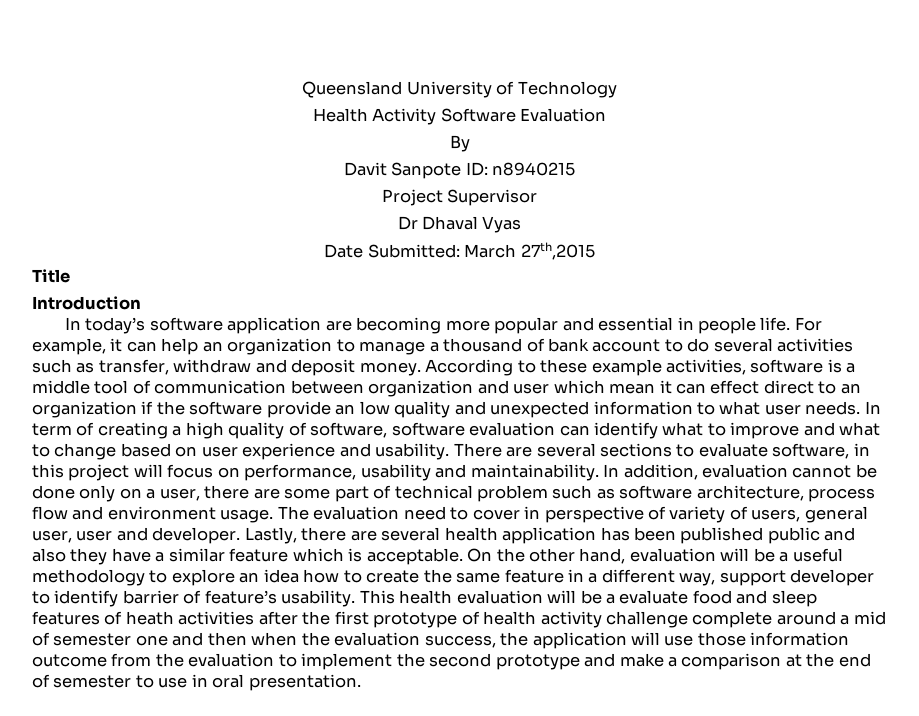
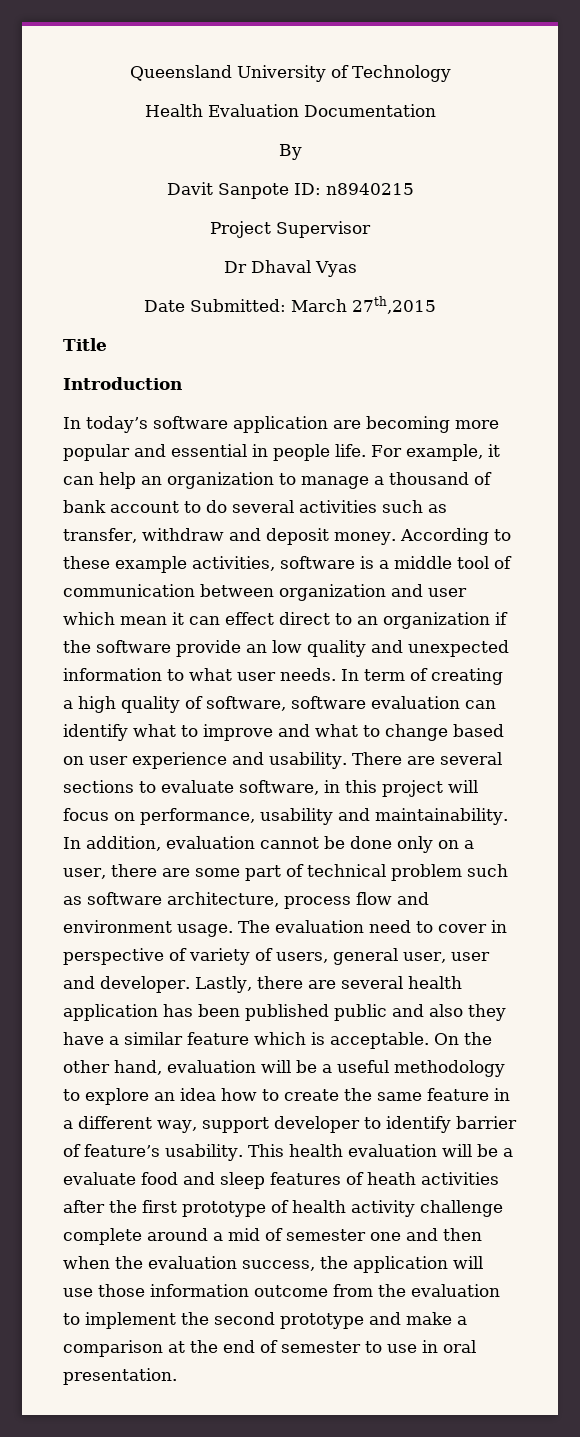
[372,108,516,125] Activity Software -> (203, 110) none
(607, 115) none -> [303,104,436,117] Documentation

